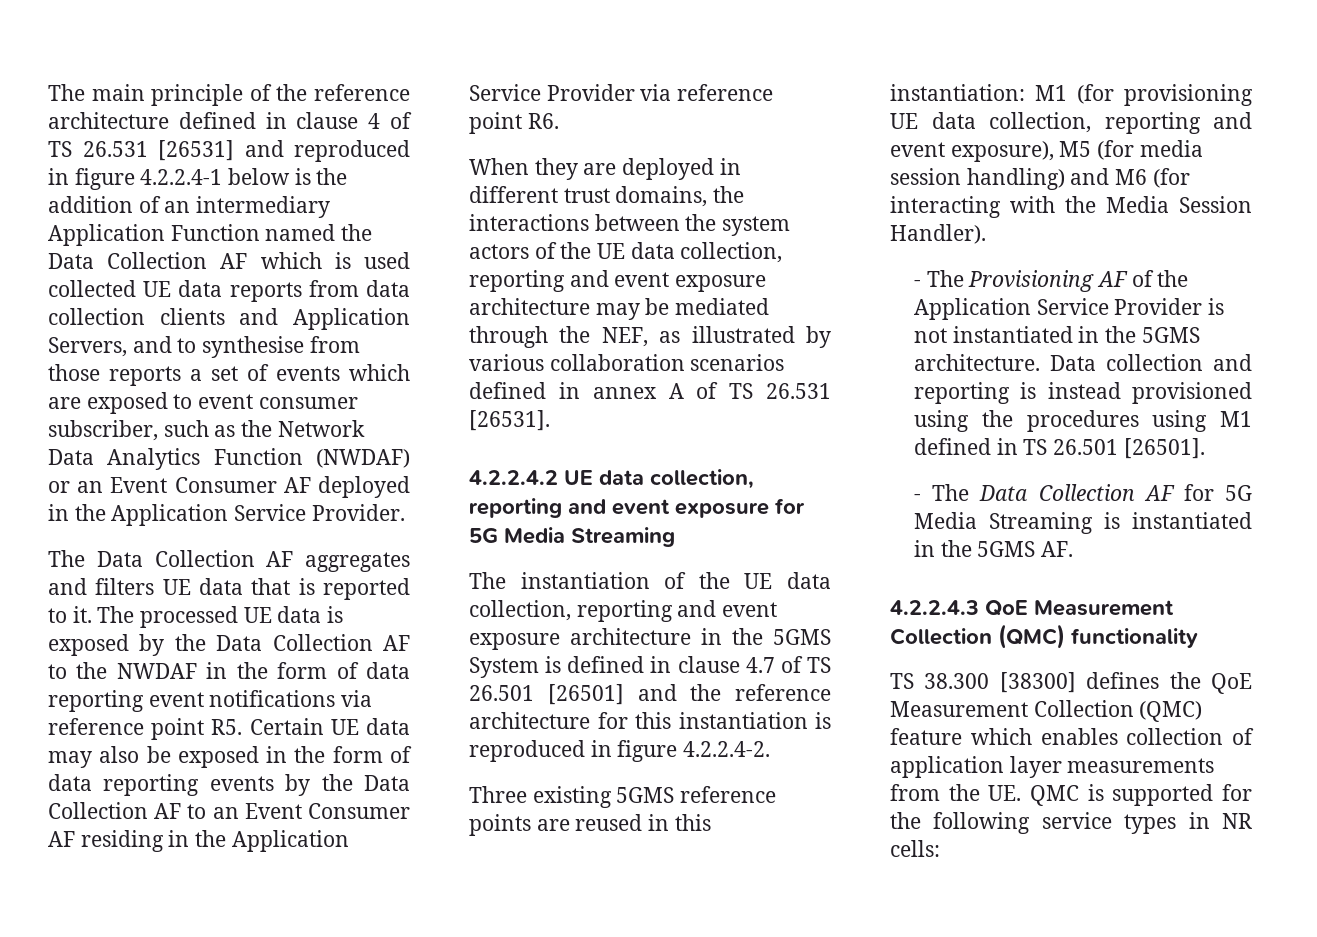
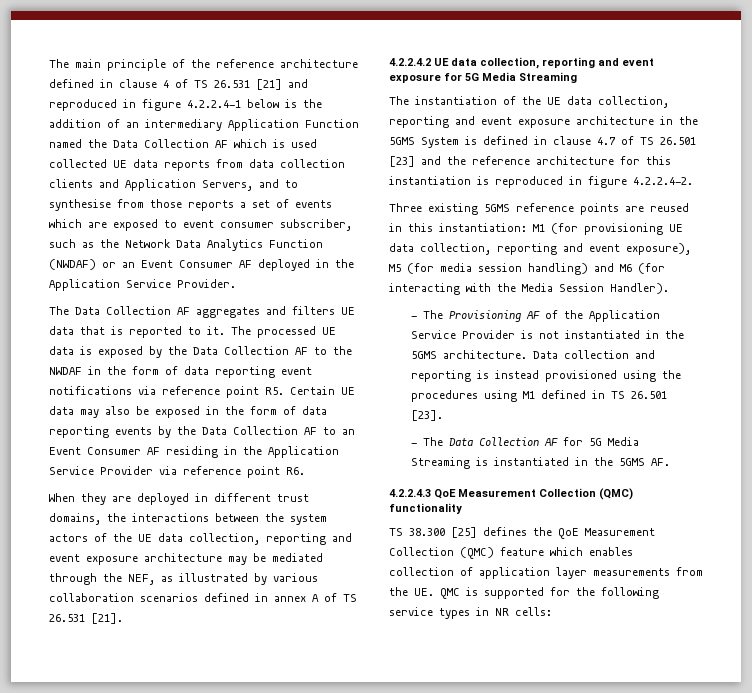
[158,140,234,161] [26531] -> [256,79,282,90] [21]
[469,410,550,431] [26531]. -> [91,613,123,624] [21].
[547,684,624,705] [26501] -> [389,156,415,167] [23]
[1123,438,1205,459] [26501]. -> [410,410,443,421] [23].
[999,672,1076,693] [38300] -> [451,527,477,538] [25]

